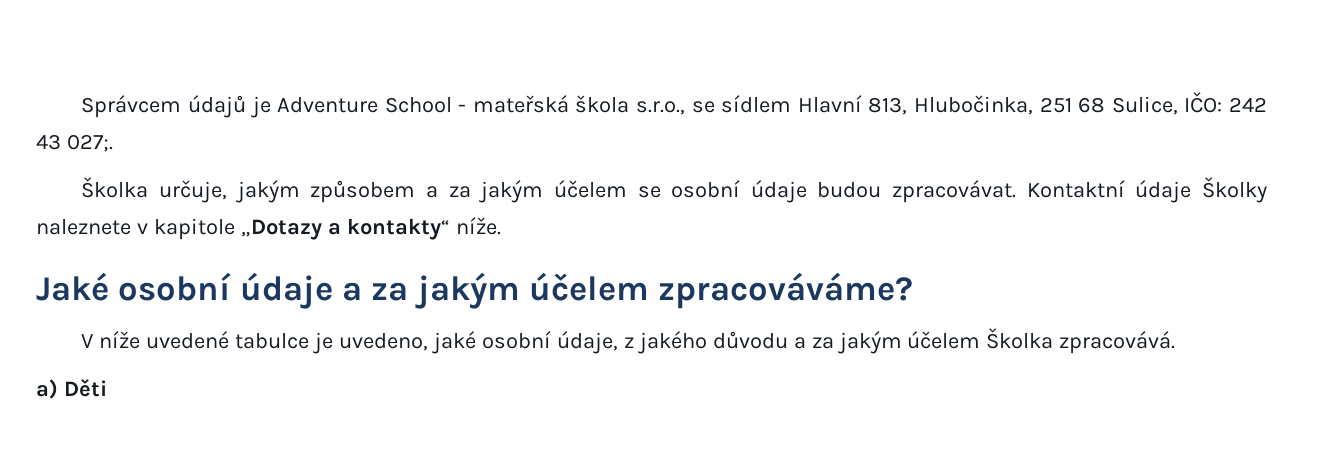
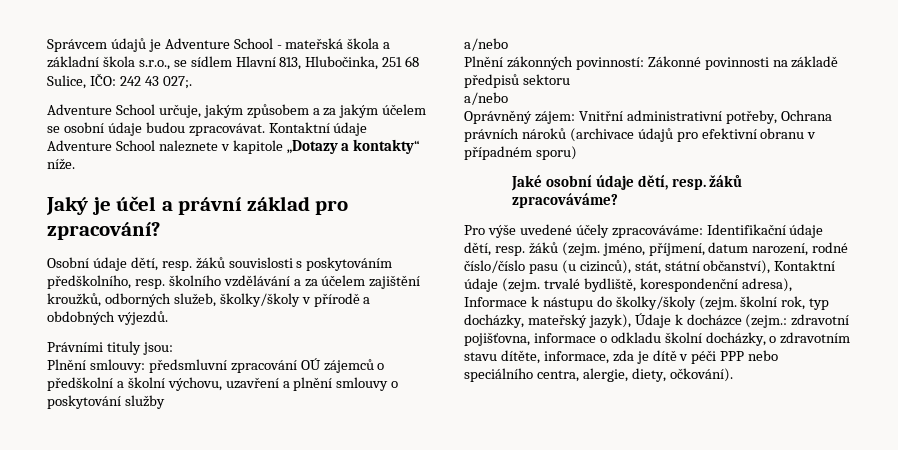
(630, 104) none -> [383,42,391,49] [47,56,135,68] a základní škola
[81,177,149,198] Školka -> [47,104,155,115] Adventure School
[1201,177,1267,203] Školky -> [47,140,155,151] Adventure School
[36,272,914,309] [81,328,1176,354] [36,379,107,399] Jaké osobní údaje a za jakým účelem zpracováváme? // V níže uvedené tabulce je uvedeno, jaké osobní údaje, z jakého důvodu a za jakým účelem Školka zpracovává. // a) Děti -> [46,196,349,215] [47,222,160,240] [47,257,393,271] [47,275,421,289] [47,293,371,307] [47,311,168,325] [47,341,173,355] [47,358,385,373] [47,377,399,391] [47,395,165,409] [464,38,508,51] [464,56,839,70] [464,74,570,88] [464,92,508,105] [464,110,832,124] [464,128,817,142] [464,146,577,160] [510,175,743,191] [511,193,618,208] [464,224,824,238] [464,242,849,256] [464,260,836,274] [464,278,792,292] [464,296,830,310] [464,313,850,328] [464,332,851,346] [464,350,779,364] [464,368,733,382] Jaký je účel a právní základ pro zpracování? // Osobní údaje dětí, resp. žáků souvislosti s poskytováním předškolního, resp. školního vzdělávání a za účelem zajištění kroužků, odborných služeb, školky/školy v přírodě a obdobných výjezdů. // Právními tituly jsou: // Plnění smlouvy: předsmluvní zpracování OÚ zájemců o předškolní a školní výchovu, uzavření a plnění smlouvy o poskytování služby // a/nebo // Plnění zákonných povinností: Zákonné povinnosti na základě předpisů sektoru // a/nebo // Oprávněný zájem: Vnitřní administrativní potřeby, Ochrana právních nároků (archivace údajů pro efektivní obranu v případném sporu) // Jaké osobní údaje dětí, resp. žáků zpracováváme? // Pro výše uvedené účely zpracováváme: Identifikační údaje dětí, resp. žáků (zejm. jméno, příjmení, datum narození, rodné číslo/číslo pasu (u cizinců), stát, státní občanství), Kontaktní údaje (zejm. trvalé bydliště, korespondenční adresa), Informace k nástupu do školky/školy (zejm. školní rok, typ docházky, mateřský jazyk), Údaje k docházce (zejm.: zdravotní pojišťovna, informace o odkladu školní docházky, o zdravotním stavu dítěte, informace, zda je dítě v péči PPP nebo speciálního centra, alergie, diety, očkování).

